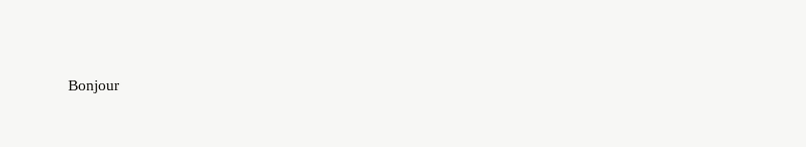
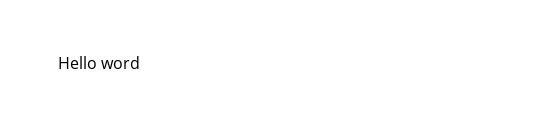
[68,80,121,94] Bonjour -> [58,56,141,69] Hello word

